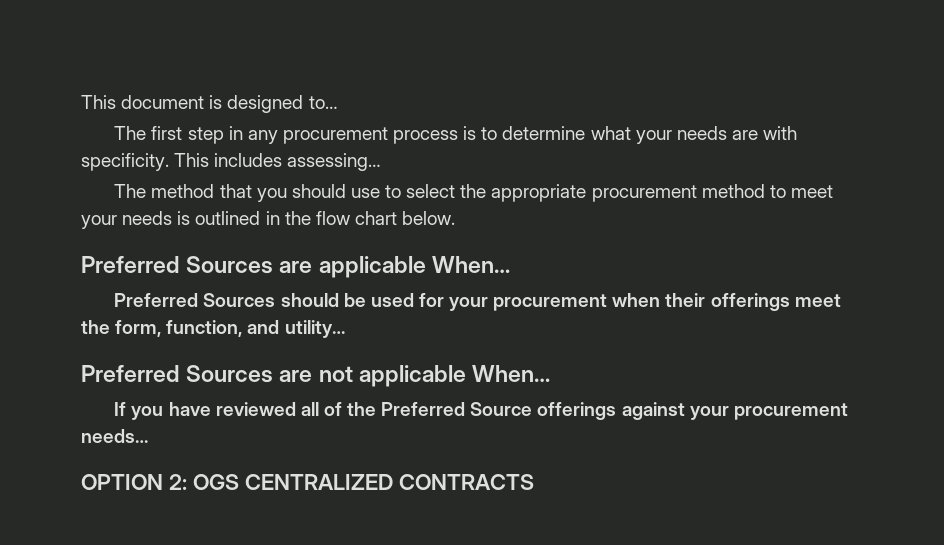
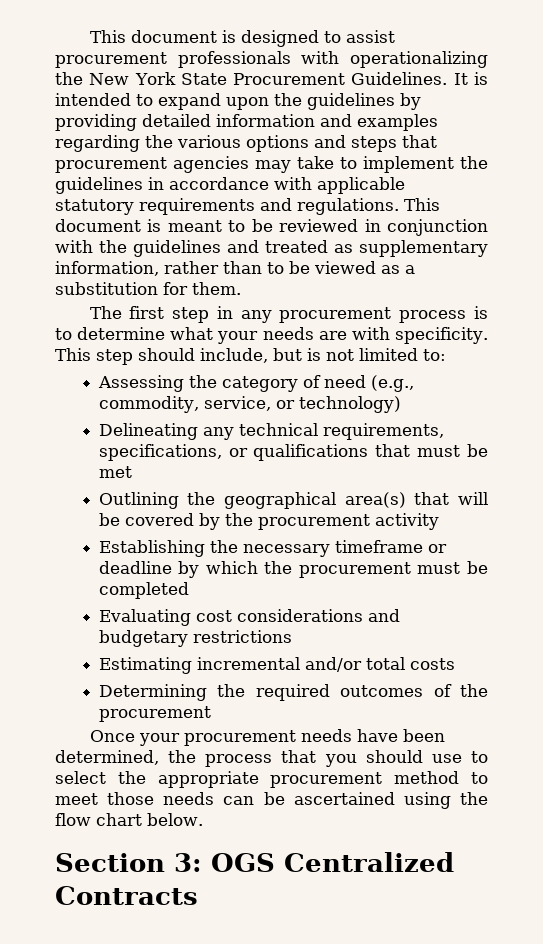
[308,96,338,109] to… -> [323,30,395,43] [55,51,489,68] [55,72,488,85] [55,93,421,110] [55,114,438,131] [55,135,437,152] [55,156,488,173] [55,177,405,194] [55,198,440,215] [55,219,488,236] [55,240,488,257] [55,261,415,276] [55,282,241,295] to assist procurement professionals with operationalizing the New York State Procurement Guidelines. It is intended to expand upon the guidelines by providing detailed information and examples regarding the various options and steps that procurement agencies may take to implement the guidelines in accordance with applicable statutory requirements and regulations. This document is meant to be reviewed in conjunction with the guidelines and treated as supplementary information, rather than to be viewed as a substitution for them.
[214,153,382,171] [114,184,215,198] includes assessing… // The method -> [96,348,446,365] [97,375,414,392] [98,396,401,413] [98,423,444,440] [98,444,489,461] [98,466,132,478] [98,492,489,509] [98,513,439,530] [98,540,447,557] [98,561,488,578] [98,582,189,599] [98,609,400,626] [98,630,292,647] [98,657,455,674] [98,684,488,701] [98,706,211,722] [89,729,445,746] [55,750,273,767] step should include, but is not limited to: // Assessing the category of need (e.g., commodity, service, or technology) // Delineating any technical requirements, specifications, or qualifications that must be met // Outlining the geographical area(s) that will be covered by the procurement activity // Establishing the necessary timeframe or deadline by which the procurement must be completed // Evaluating cost considerations and budgetary restrictions // Estimating incremental and/or total costs // Determining the required outcomes of the procurement // Once your procurement needs have been determined, the process
[81,211,456,229] [81,256,510,278] [114,293,841,311] [81,320,345,338] [81,365,551,387] [114,402,848,420] [81,429,148,443] [81,474,534,490] your needs is outlined in the flow chart below. // Preferred Sources are applicable When… // Preferred Sources should be used for your procurement when their offerings meet the form, function, and utility… // Preferred Sources are not applicable When… // If you have reviewed all of the Preferred Source offerings against your procurement needs… // OPTION 2: OGS CENTRALIZED CONTRACTS -> [107,792,488,809] [55,813,203,826] [55,852,454,872] [55,886,198,905] those needs can be ascertained using the flow chart below. // Section 3: OGS Centralized Contracts

